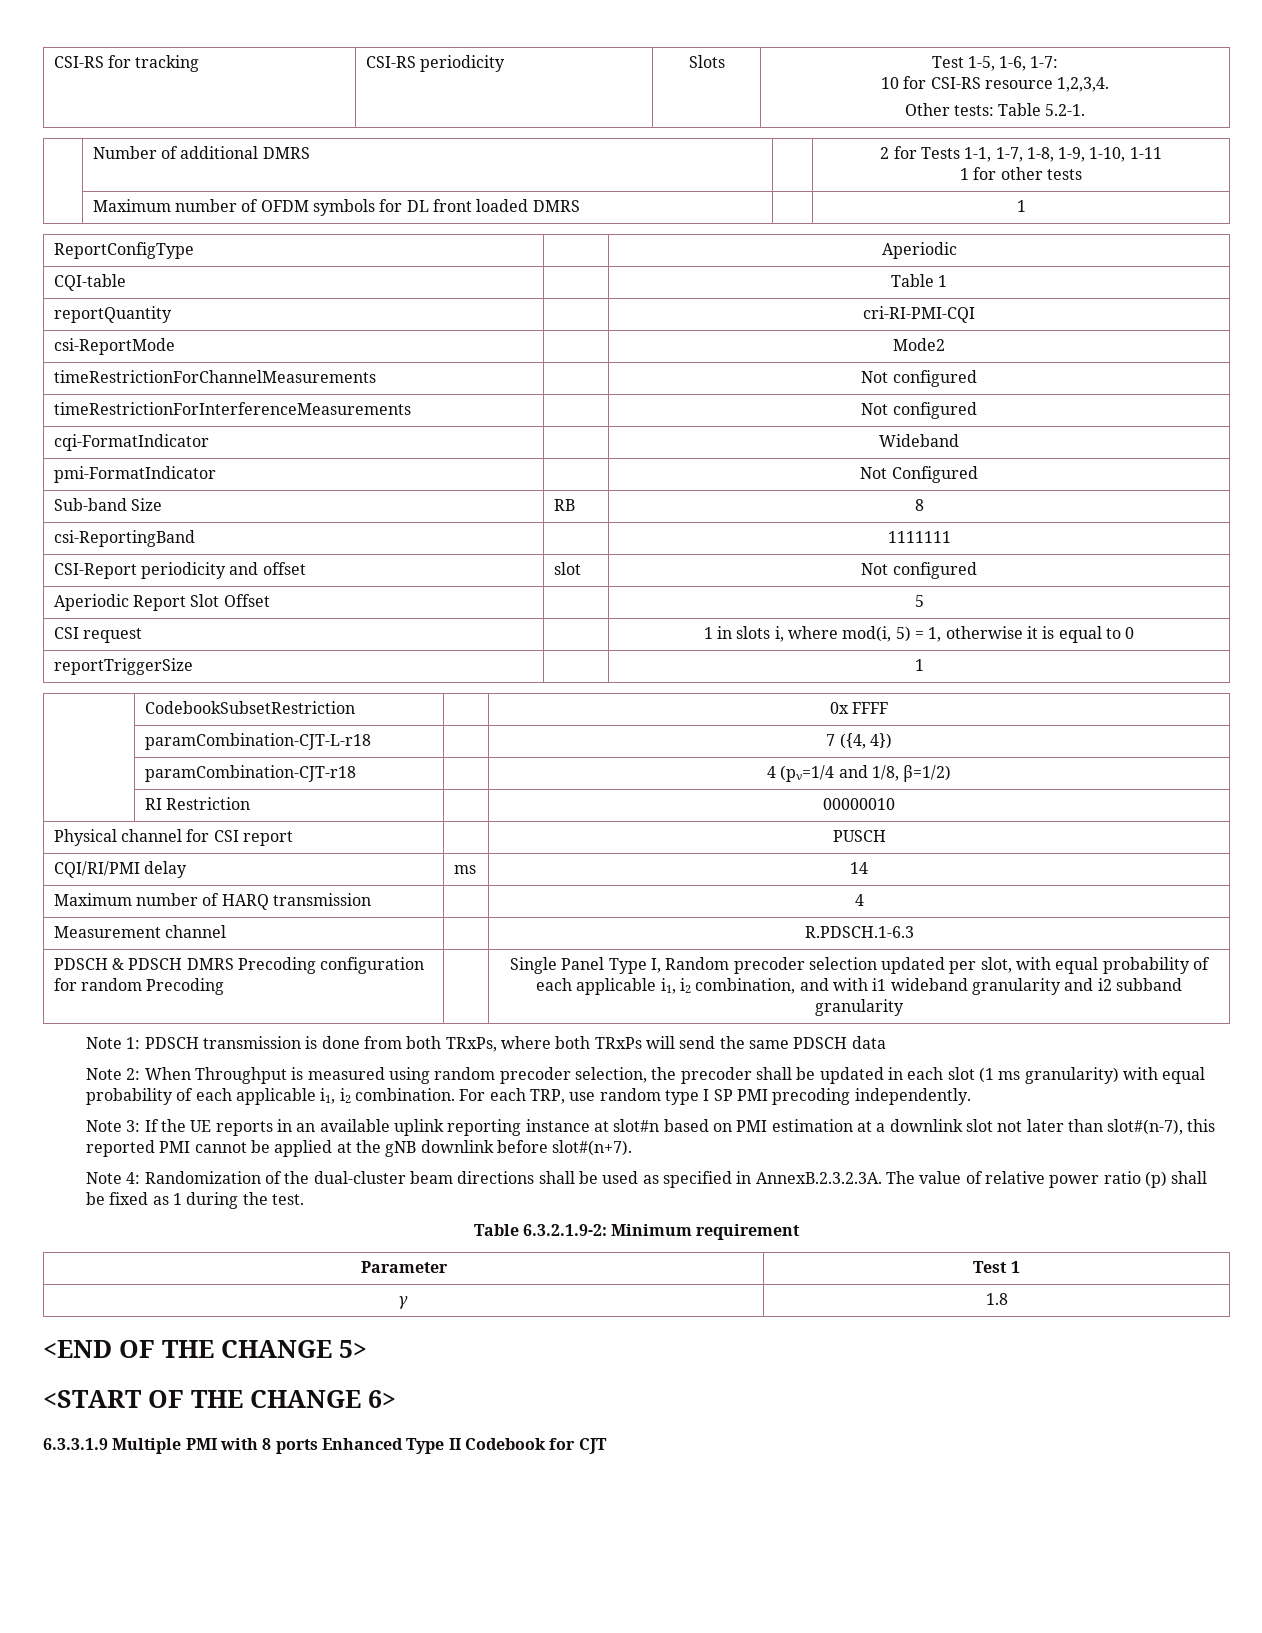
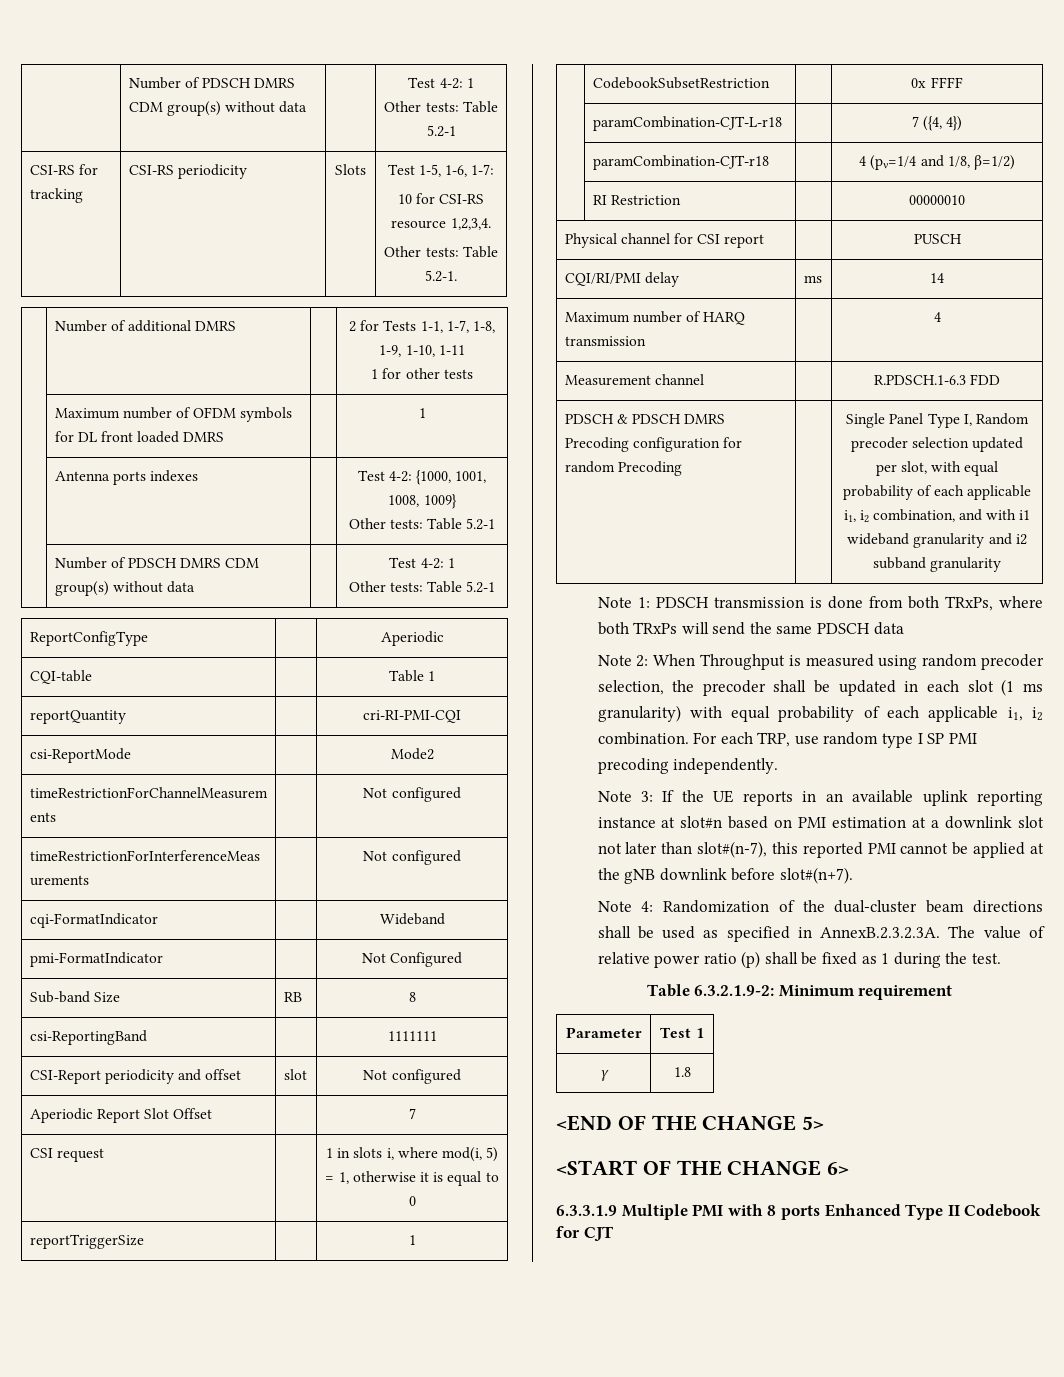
(53, 62) none -> [128,77,296,89] [128,101,308,116] [408,77,474,89] [384,101,498,113] [426,125,456,137] | Number of PDSCH DMRS CDM group(s) without data | | Test 4-2: 1 // Other tests: Table 5.2-1 //
(1026, 206) none -> [54,470,199,485] [357,470,487,485] [388,494,457,509] [348,518,496,530] [54,557,260,569] [54,581,196,596] [389,557,455,569] [348,581,496,593] // | Antenna ports indexes | | Test 4-2: {1000, 1001, 1008, 1009} // Other tests: Table 5.2-1 // | Number of PDSCH DMRS CDM group(s) without data | | Test 4-2: 1 // Other tests: Table 5.2-1
[914,595,924,607] 5 -> [408,1108,416,1119] 7
(914, 932) none -> [970,374,1001,385] FDD

